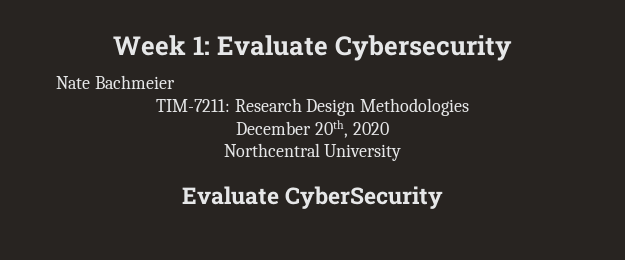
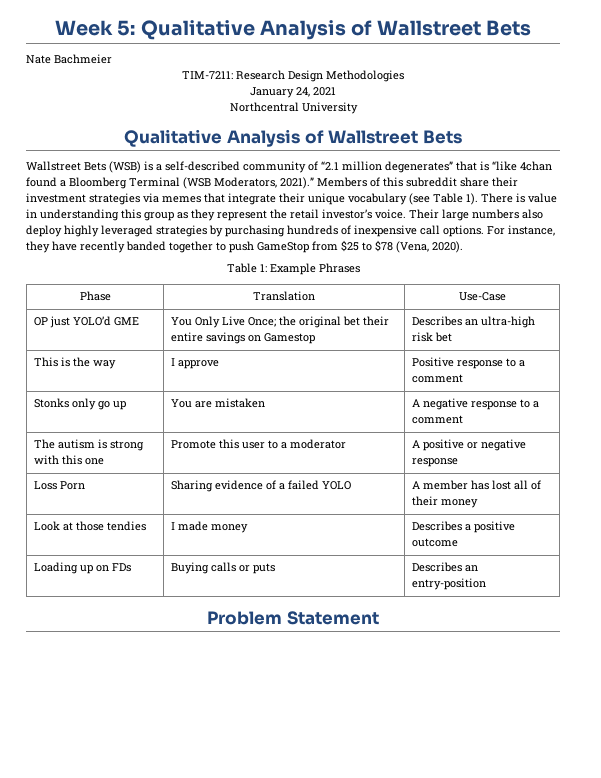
[192,35,513,61] 1: Evaluate Cybersecurity -> [117,20,531,40] 5: Qualitative Analysis of Wallstreet Bets
[236,120,389,138] December 20th, 2020 -> [250,87,336,98] January 24, 2021
[181,186,444,209] Evaluate CyberSecurity -> [124,129,462,147] [26,161,552,173] [26,177,518,189] [26,193,557,205] [26,209,543,221] [26,225,555,237] [26,240,463,253] [226,263,360,275] [79,291,111,301] [252,291,315,301] [458,292,506,301] [34,316,140,328] [171,316,390,328] [171,332,316,344] [412,316,536,328] [412,332,453,342] [34,357,117,369] [171,358,220,369] [412,357,526,369] [412,374,464,383] [34,398,127,410] [171,398,266,408] [412,398,540,410] [412,415,464,424] [34,439,145,451] [34,455,105,465] [171,439,347,449] [412,439,527,451] [412,458,459,467] [34,481,86,490] [171,480,352,492] [412,480,542,490] [412,496,479,508] [34,521,147,531] [171,521,249,533] [412,521,516,533] [412,538,459,547] [34,562,132,574] [171,562,276,574] [412,562,479,572] [412,578,487,590] [207,611,379,625] Qualitative Analysis of Wallstreet Bets // Wallstreet Bets (WSB) is a self-described community of “2.1 million degenerates” that is “like 4chan found a Bloomberg Terminal (WSB Moderators, 2021).” Members of this subreddit share their investment strategies via memes that integrate their unique vocabulary (see Table 1). There is value in understanding this group as they represent the retail investor’s voice. Their large numbers also deploy highly leveraged strategies by purchasing hundreds of inexpensive call options. For instance, they have recently banded together to push GameStop from $25 to $78 (Vena, 2020). // Table 1: Example Phrases // Phase | Translation | Use-Case // OP just YOLO’d GME | You Only Live Once; the original bet their entire savings on Gamestop | Describes an ultra-high risk bet // This is the way | I approve | Positive response to a comment // Stonks only go up | You are mistaken | A negative response to a comment // The autism is strong with this one | Promote this user to a moderator | A positive or negative response // Loss Porn | Sharing evidence of a failed YOLO | A member has lost all of their money // Look at those tendies | I made money | Describes a positive outcome // Loading up on FDs | Buying calls or puts | Describes an entry-position // Problem Statement

